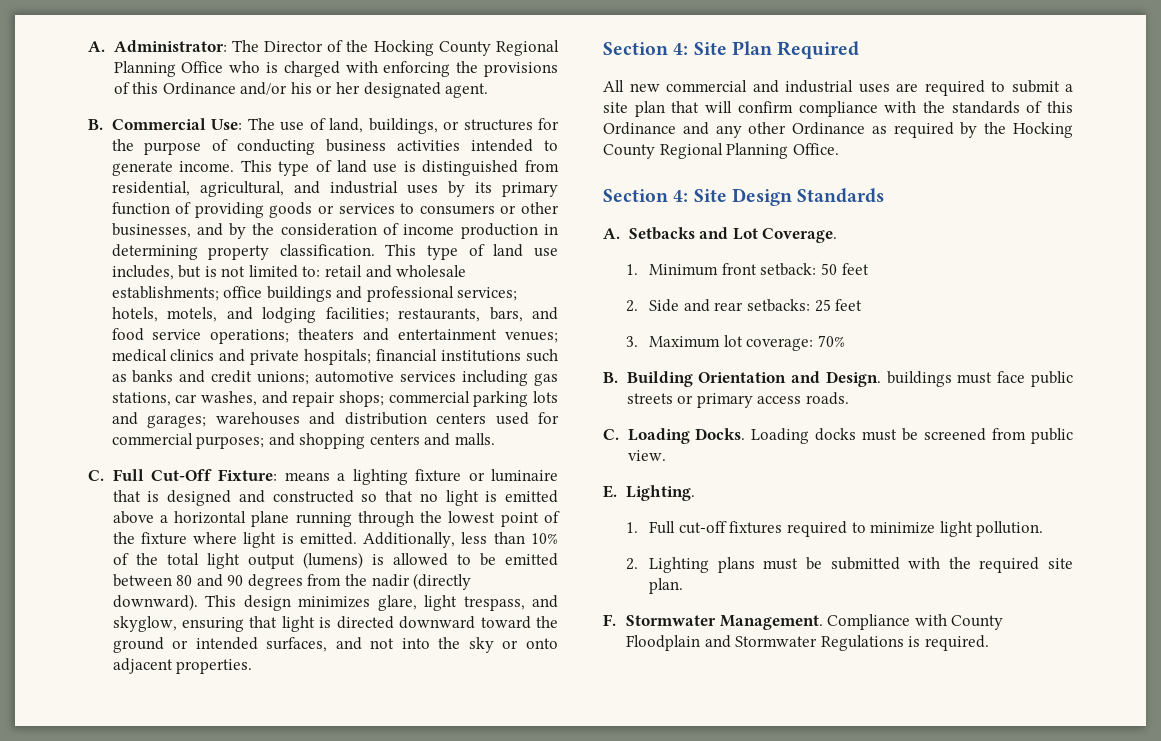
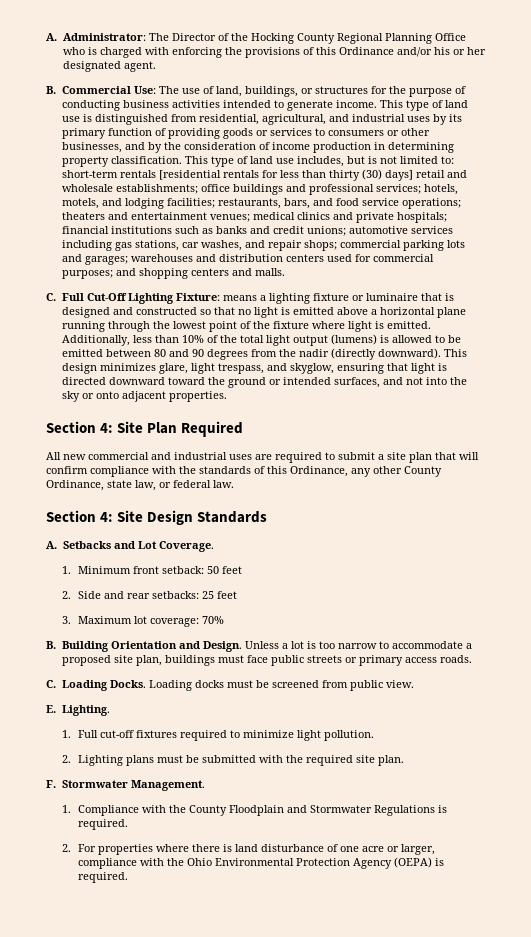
(321, 271) none -> [62,169,414,181] short-term rentals [residential rentals for less than thirty (30) days]
(212, 475) none -> [128,293,175,304] Lighting
[603,122,1073,138] [603,143,839,159] Ordinance and any other Ordinance as required by the Hocking County Regional Planning Office. -> [290,466,442,477] [46,480,234,491] Ordinance, any other County Ordinance, state law, or federal law.
(881, 379) none -> [245,641,473,649] [62,655,163,666] Unless a lot is too narrow to accommodate a proposed site plan,
(823, 622) none -> [62,805,72,813] // 1.
(947, 620) none -> [169,805,187,813] the
(990, 643) none -> [62,844,436,855] [78,857,445,869] [78,872,129,883] // 2. For properties where there is land disturbance of one acre or larger, compliance with the Ohio Environmental Protection Agency (OEPA) is required.

